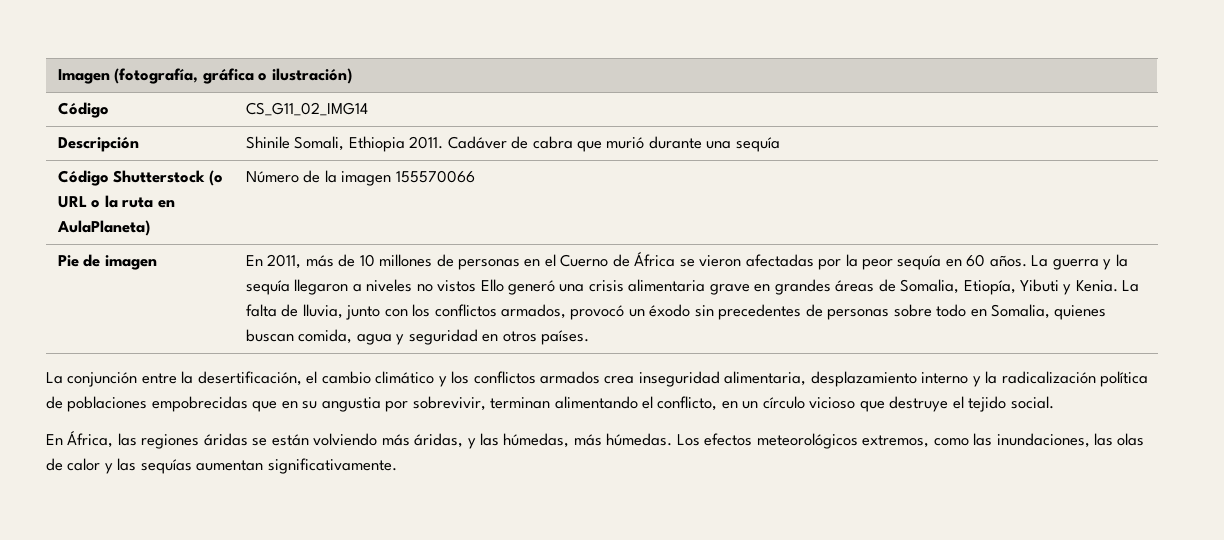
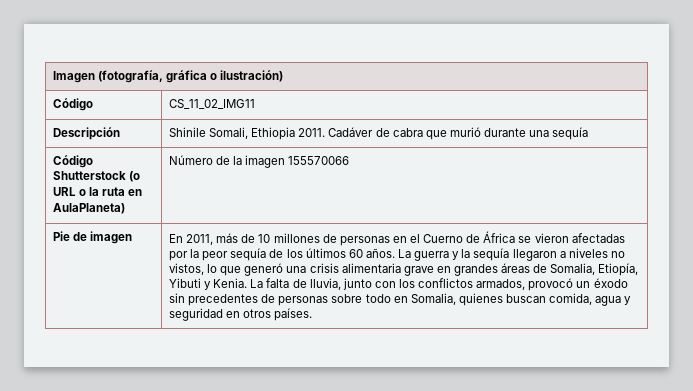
[245,102,368,116] CS_G11_02_IMG14 -> [169,99,256,109] CS_11_02_IMG11
[945,259,962,267] en -> [269,248,346,258] de los últimos
[437,279,504,292] vistos Ello -> [169,263,242,276] vistos, lo que
[46,371,1149,387] [46,396,1054,412] [46,430,1145,449] [46,458,397,474] // La conjunción entre la desertificación, el cambio climático y los conflictos armados crea inseguridad alimentaria, desplazamiento interno y la radicalización política de poblaciones empobrecidas que en su angustia por sobrevivir, terminan alimentando el conflicto, en un círculo vicioso que destruye el tejido social. // En África, las regiones áridas se están volviendo más áridas, y las húmedas, más húmedas. Los efectos meteorológicos extremos, como las inundaciones, las olas de calor y las sequías aumentan significativamente. -> (313, 314) none

